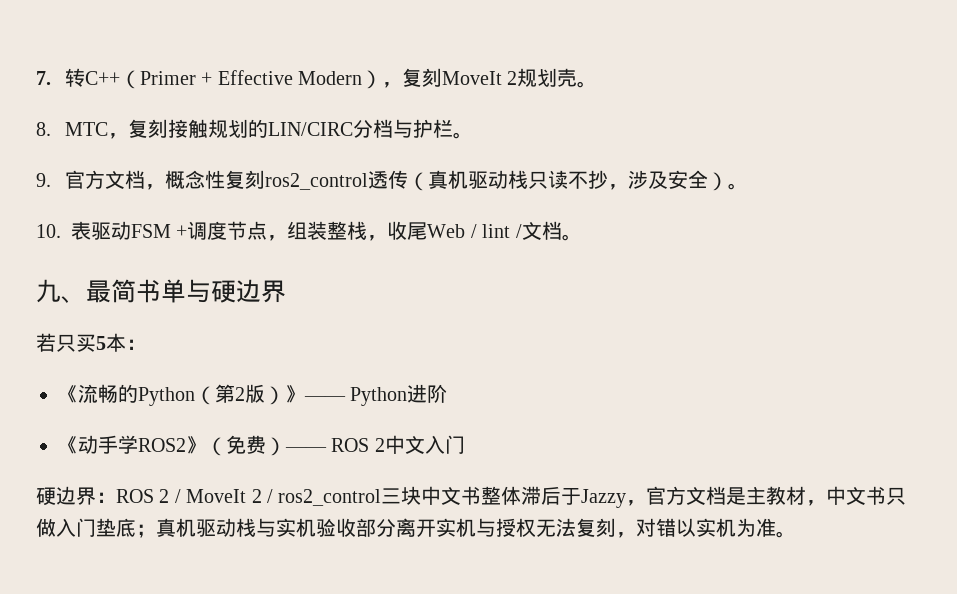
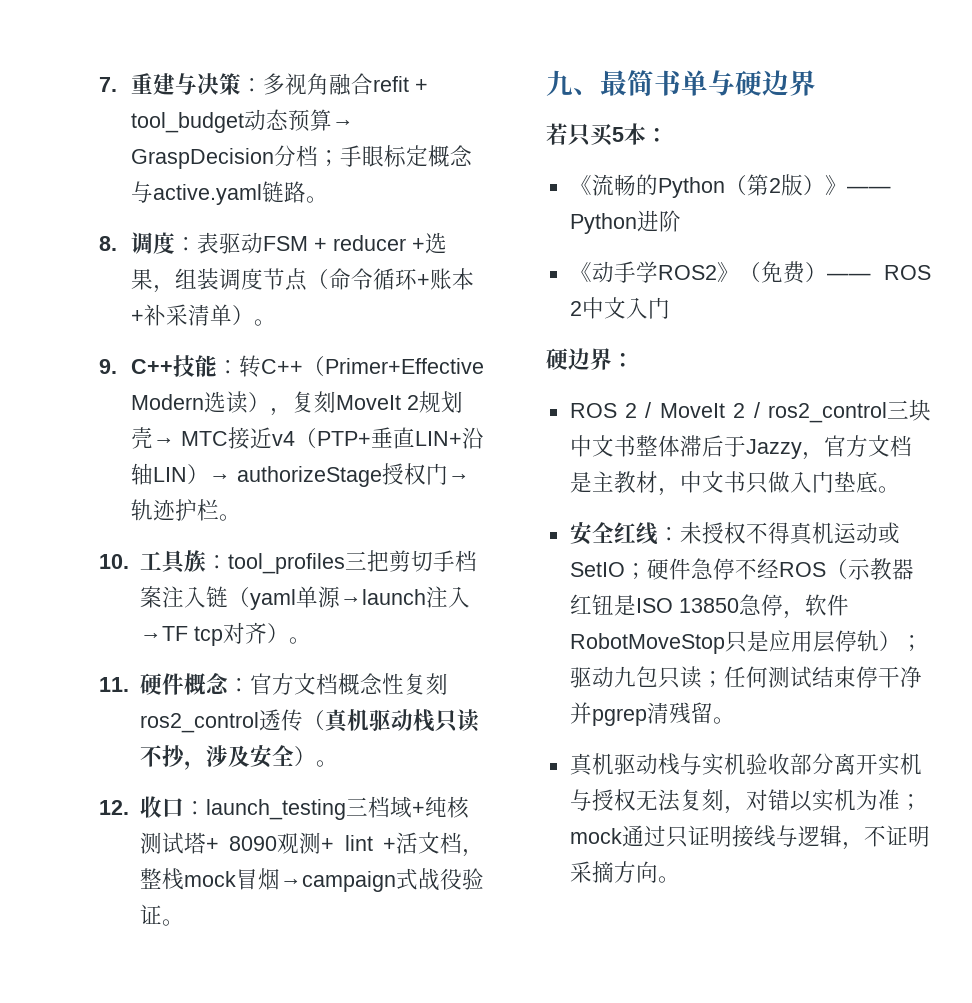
[64,68,362,89] 转C++（Primer + Effective Modern -> [130,73,428,96] [130,109,354,133] [130,145,472,169] [130,181,328,205] [99,232,447,254] [130,268,474,293] [130,304,276,326] [99,355,484,378] [130,391,248,414] 重建与决策：多视角融合refit + tool_budget动态预算→ GraspDecision分档；手眼标定概念与active.yaml链路。 // 8.调度：表驱动FSM + reducer +选果，组装调度节点（命令循环+账本+补采清单）。 // 9. C++技能：转C++（Primer+Effective Modern选读
[577,81,598,88] [36,119,473,139] [36,170,165,190] 。 // 8. MTC，复刻接触规划的LIN/CIRC分档与护栏。 // 9.官方文档， -> [152,427,484,449] [130,463,470,487] [130,499,241,521] [99,550,477,574] [139,586,470,610] [139,622,311,646] [99,672,338,695] → MTC接近v4（PTP+垂直LIN+沿轴LIN）→ authorizeStage授权门→轨迹护栏。 // 10.工具族：tool_profiles三把剪切手档案注入链（yaml单源→launch注入→TF tcp对齐）。 // 11.硬件概念：官方文档
[36,221,562,241] 10.表驱动FSM +调度节点，组装整栈，收尾Web / lint /文档 -> [99,796,469,820] [139,832,484,857] [139,868,484,892] [139,904,162,925] 12.收口：launch_testing三档域+纯核测试塔+ 8090观测+ lint +活文档，整栈mock冒烟→campaign式战役验证
(116, 497) none -> (634, 360) //
[136,524,156,538] ； -> [877,486,900,493] [569,522,900,545] [569,558,914,580] [569,594,849,619] [569,630,923,654] [569,666,922,689] [569,702,735,726] 。 // 安全红线：未授权不得真机运动或SetIO；硬件急停不经ROS（示教器红钮是ISO 13850急停，软件RobotMoveStop只是应用层停轨）；驱动九包只读；任何测试结束停干净并pgrep清残留。 //
(776, 527) none -> [899,794,922,810] [569,825,930,850] [569,861,658,883] ；mock通过只证明接线与逻辑，不证明采摘方向

